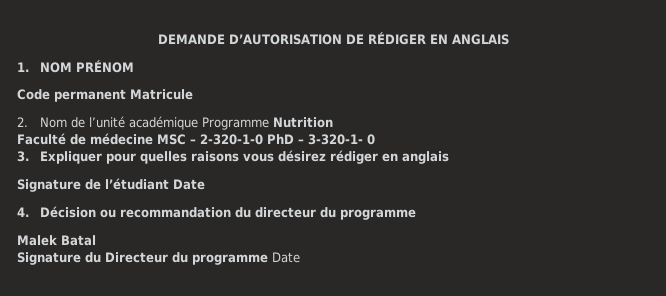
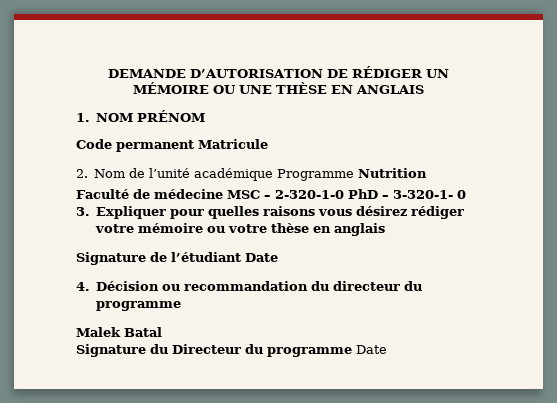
(426, 38) none -> [426,69,449,78] [133,82,327,94] UN MÉMOIRE OU UNE THÈSE
(378, 157) none -> [95,223,310,233] votre mémoire ou votre thèse

